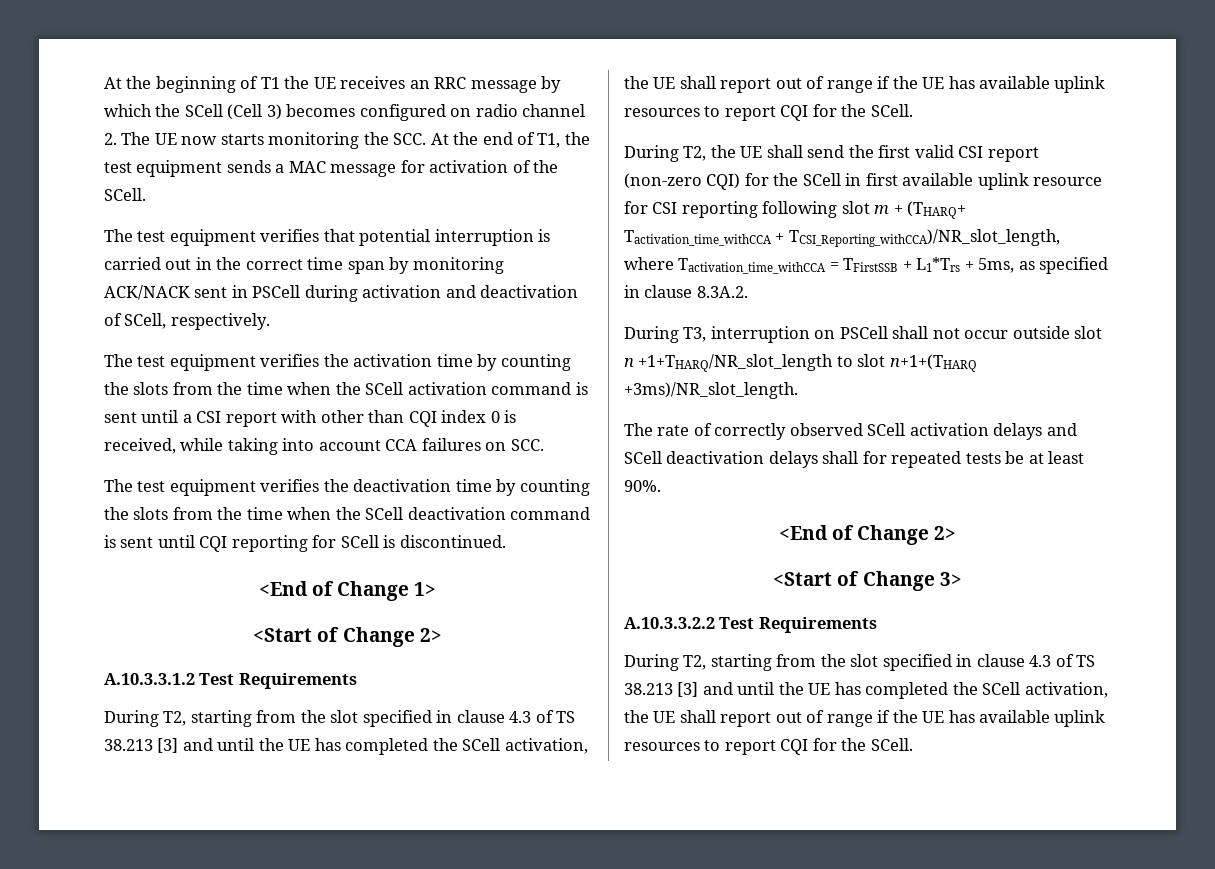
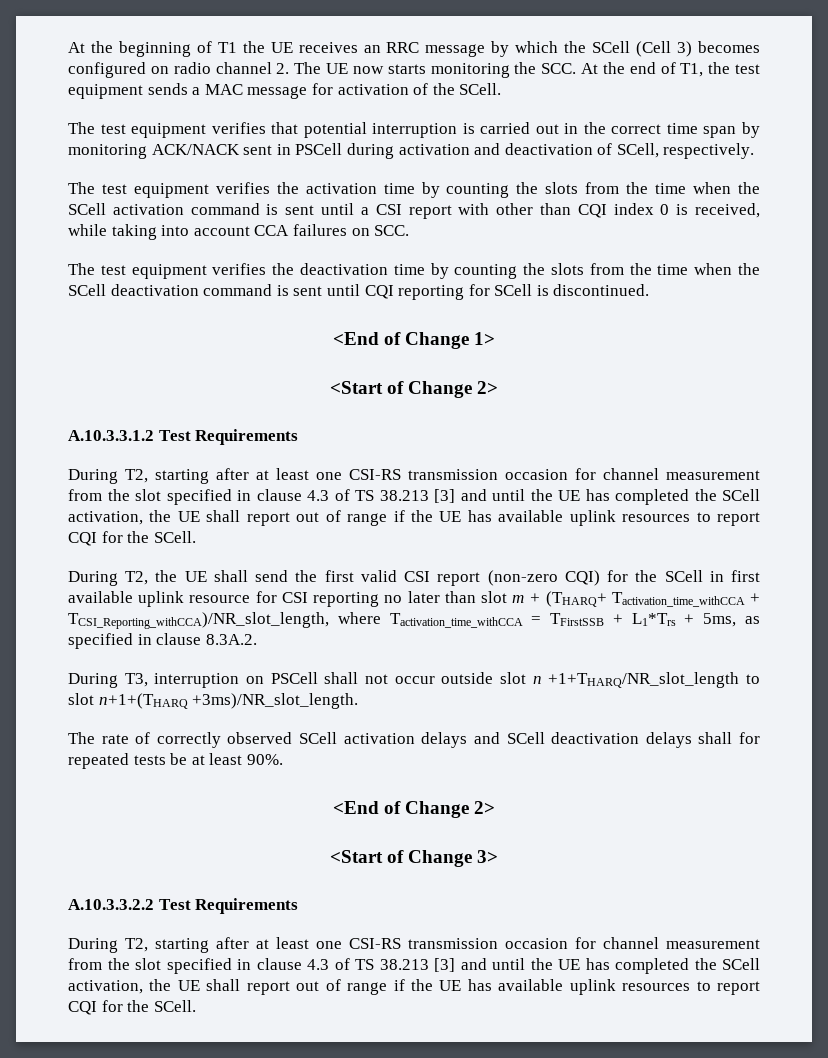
(252, 718) none -> [216,468,760,480] after at least one CSI-RS transmission occasion for channel measurement
[762,201,838,218] following -> [384,591,476,603] no later than
(772, 662) none -> [216,937,760,949] after at least one CSI-RS transmission occasion for channel measurement

